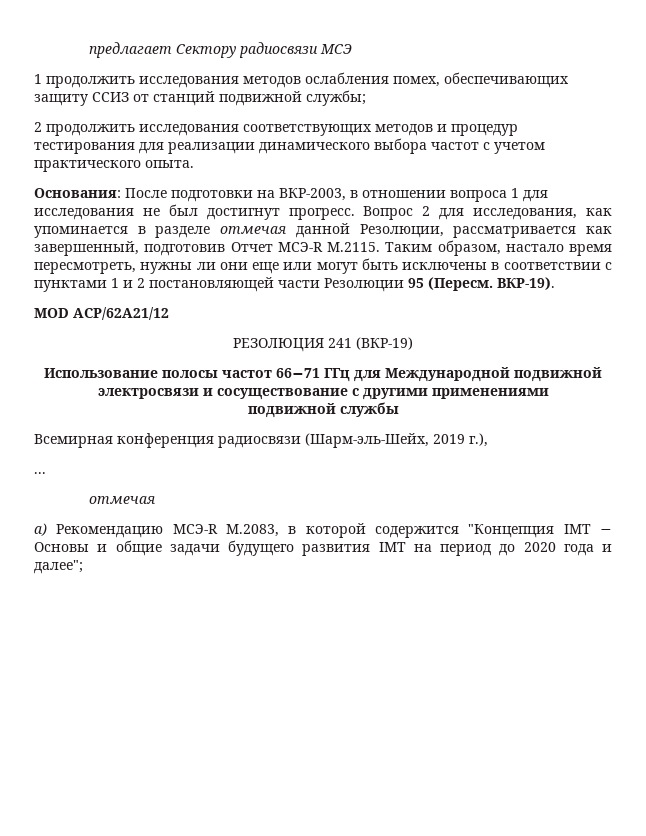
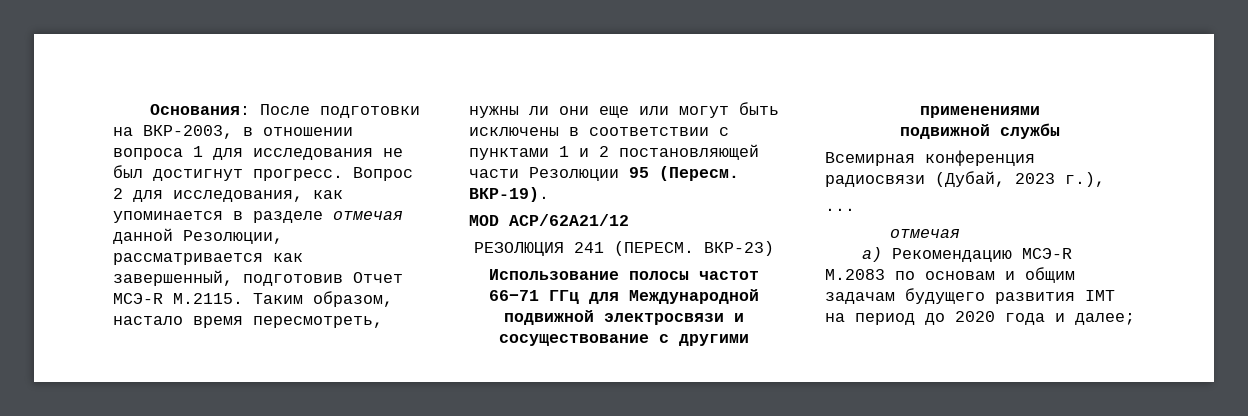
[88,42,352,58] [34,72,569,88] [34,90,366,106] [34,122,518,136] [34,138,545,154] [34,160,194,172] предлагает Сектору радиосвязи МСЭ // 1 продолжить исследования методов ослабления помех, обеспечивающих защиту ССИЗ от станций подвижной службы; // 2 продолжить исследования соответствующих методов и процедур тестирования для реализации динамического выбора частот с учетом практического опыта. // -> (149, 109) none
[356,337,413,350] (ВКР-19) -> [614,241,774,256] (ПЕРЕСМ. ВКР-23)
[305,433,465,448] (Шарм-эль-Шейх, 2019 -> [935,171,1055,187] (Дубай, 2023
[226,523,612,538] [34,540,220,556] M.2083, в которой содержится "Концепция IMT − Основы и общие задачи -> [825,267,1075,283] [825,292,895,304] M.2083 по основам и общим задачам
[34,560,83,574] далее"; -> [1075,313,1135,325] далее;

